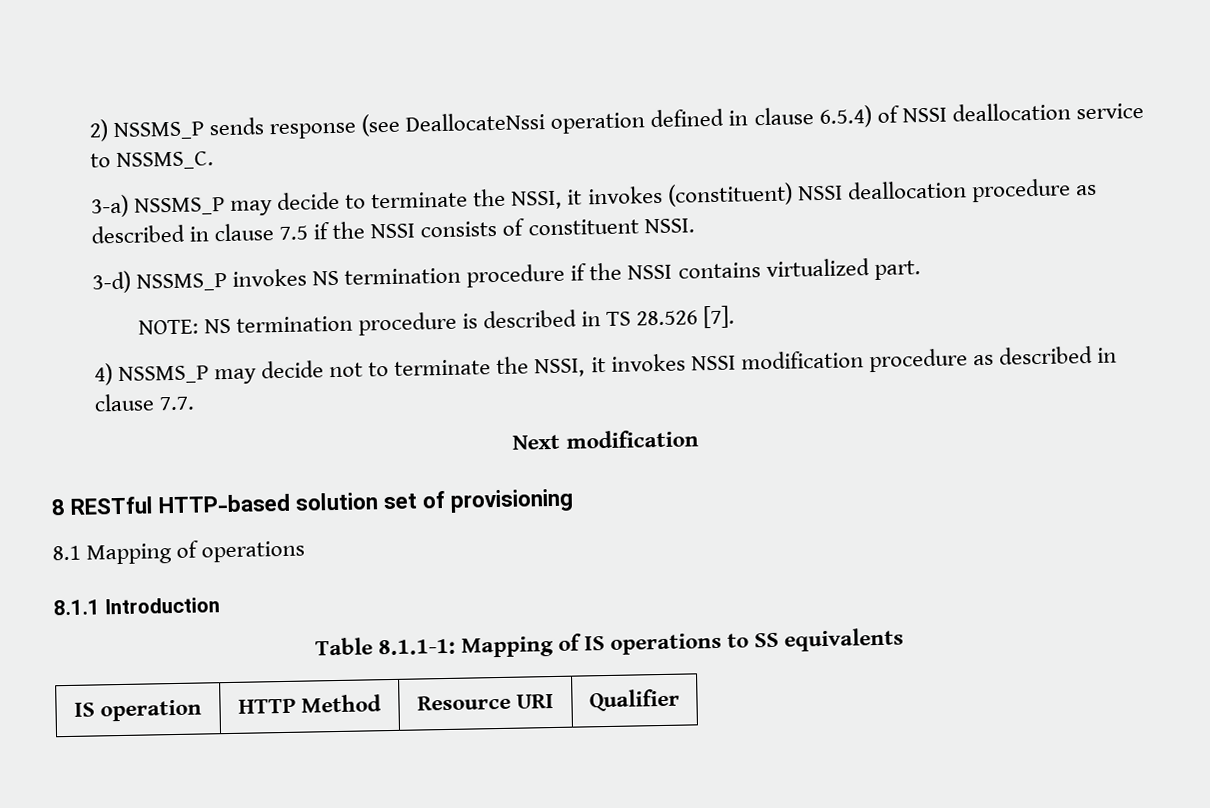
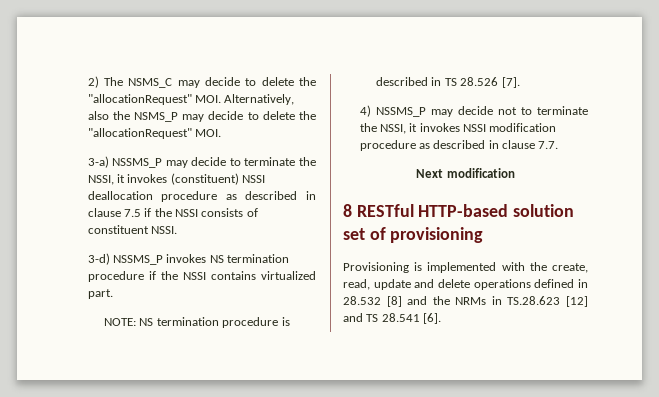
[112,102,1144,141] [89,151,214,171] NSSMS_P sends response (see DeallocateNssi operation defined in clause 6.5.4) of NSSI deallocation service to NSSMS_C. -> [103,77,316,88] [87,94,295,105] [87,111,317,122] [87,128,221,139] The NSMS_C may decide to delete the "allocationRequest" MOI. Alternatively, also the NSMS_P may decide to delete the "allocationRequest" MOI.
[52,540,306,565] [53,597,220,616] [314,627,905,658] [73,699,203,722] [237,694,383,714] [416,693,555,711] [589,688,680,712] 8.1 Mapping of operations // 8.1.1 Introduction // Table 8.1.1-1: Mapping of IS operations to SS equivalents // IS operation | HTTP Method | Resource URI | Qualifier -> [343,262,588,273] [343,279,588,290] [343,296,588,307] [343,313,442,324] Provisioning is implemented with the create, read, update and delete operations defined in 28.532 [8] and the NRMs in TS.28.623 [12] and TS 28.541 [6].

